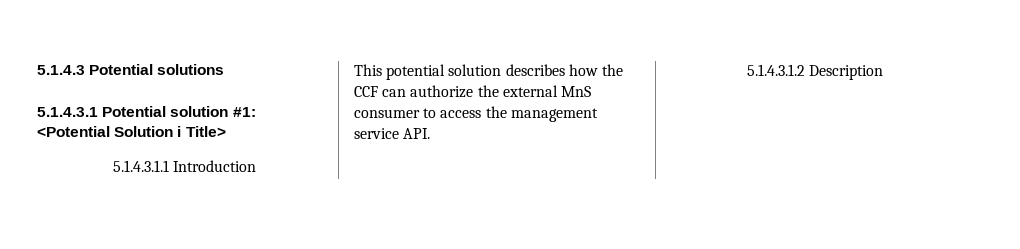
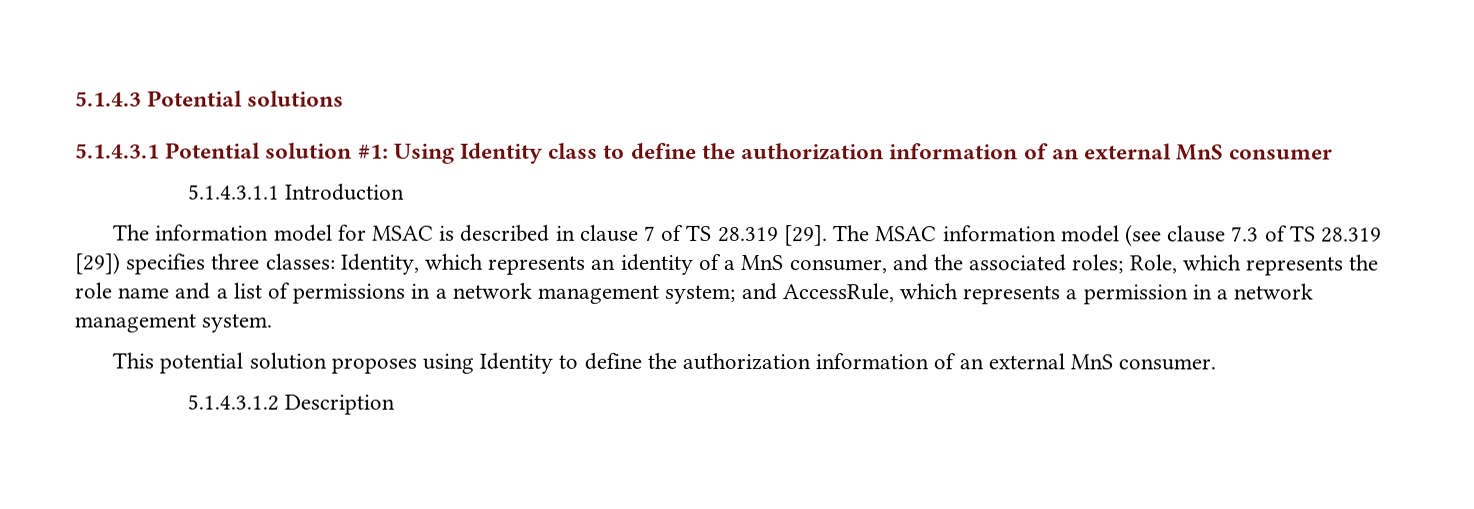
[37,126,226,137] [112,160,257,172] [354,64,623,80] [354,85,591,98] [354,106,598,122] [354,128,431,139] <Potential Solution i Title> // 5.1.4.3.1.1 Introduction // This potential solution describes how the CCF can authorize the external MnS consumer to access the management service API. -> [393,142,1334,164] [188,183,406,201] [113,224,1383,247] [74,252,1380,276] [74,282,1314,305] [74,313,273,333] [112,352,1217,374] Using Identity class to define the authorization information of an external MnS consumer // 5.1.4.3.1.1 Introduction // The information model for MSAC is described in clause 7 of TS 28.319 [29]. The MSAC information model (see clause 7.3 of TS 28.319 [29]) specifies three classes: Identity, which represents an identity of a MnS consumer, and the associated roles; Role, which represents the role name and a list of permissions in a network management system; and AccessRule, which represents a permission in a network management system. // This potential solution proposes using Identity to define the authorization information of an external MnS consumer.

